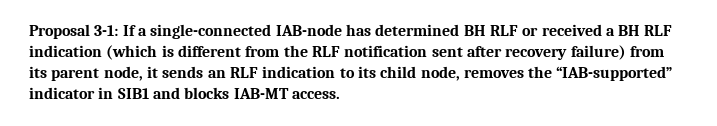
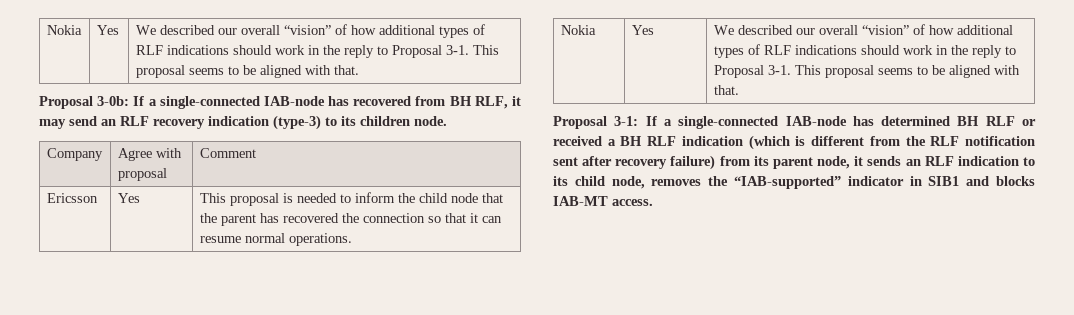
(29, 31) none -> [46,25,82,35] [96,25,119,35] [135,24,485,38] [135,45,499,58] [135,65,359,78] [39,96,521,109] [39,115,447,130] [46,148,103,161] [117,148,182,161] [117,168,167,181] [199,148,256,158] [46,193,98,203] [117,193,140,203] [199,192,503,206] [199,213,502,226] [199,233,352,246] [560,25,596,35] [631,25,654,35] [713,24,1013,35] [713,44,1016,58] [713,65,1020,78] [713,85,739,95] Nokia | Yes | We described our overall “vision” of how additional types of RLF indications should work in the reply to Proposal 3-1. This proposal seems to be aligned with that. // Proposal 3-0b: If a single-connected IAB-node has recovered from BH RLF, it may send an RLF recovery indication (type-3) to its children node. // Company | Agree with proposal | Comment // Ericsson | Yes | This proposal is needed to inform the child node that the parent has recovered the connection so that it can resume normal operations. // Nokia | Yes | We described our overall “vision” of how additional types of RLF indications should work in the reply to Proposal 3-1. This proposal seems to be aligned with that. //

